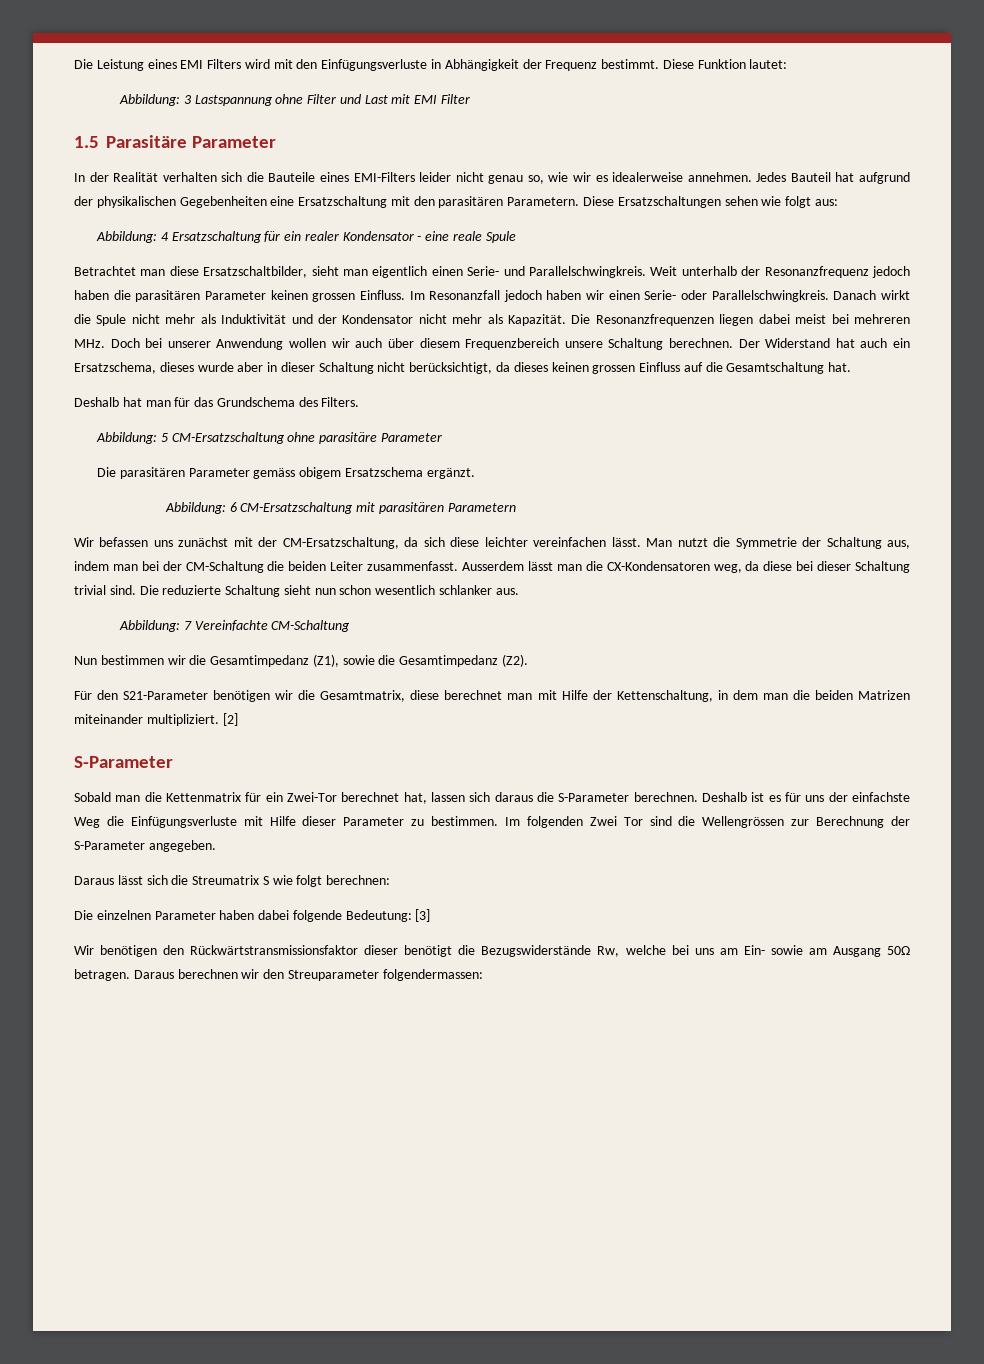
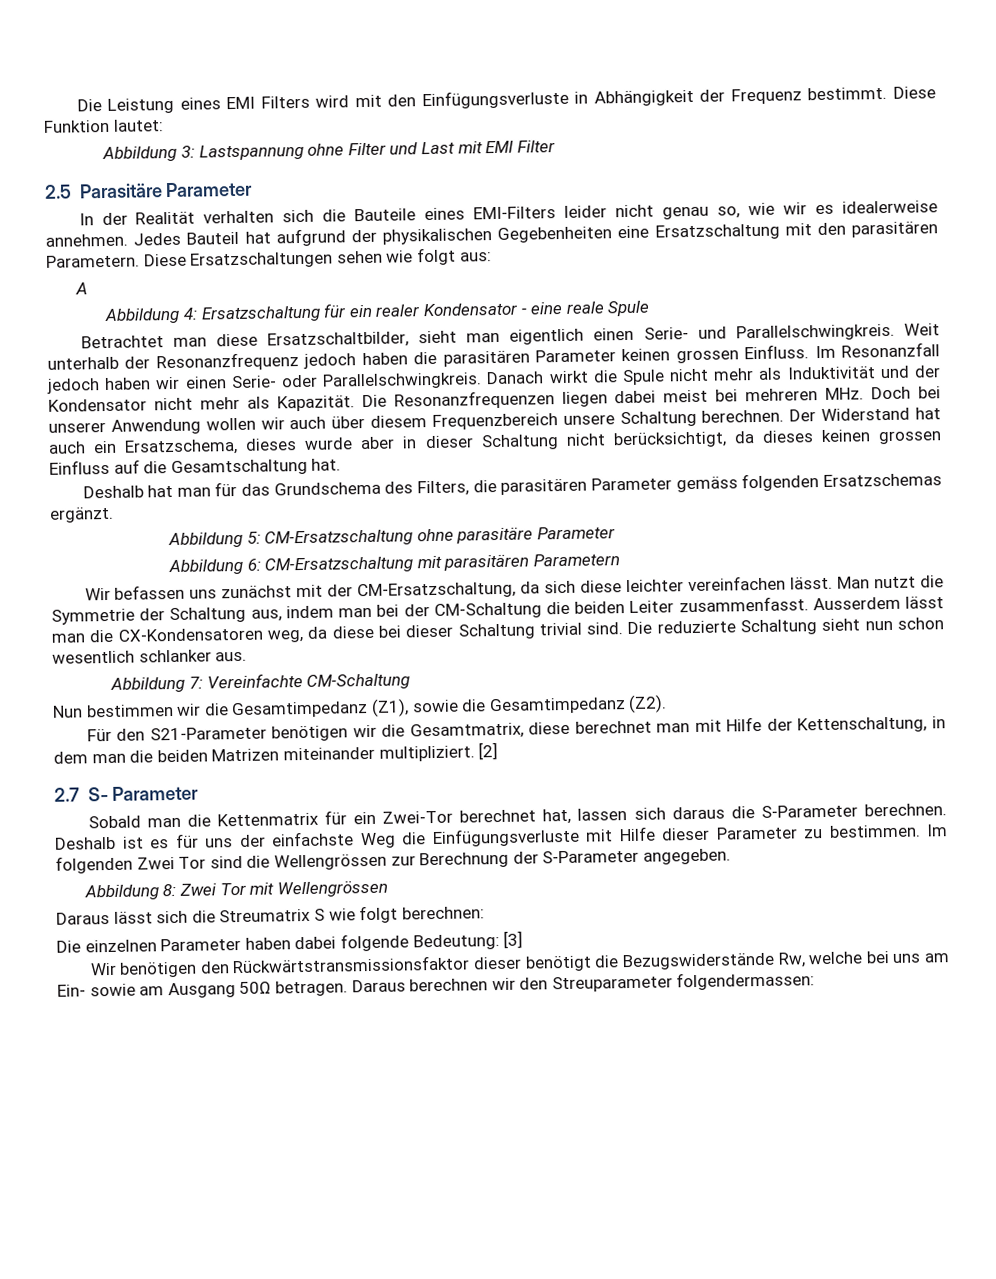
[118,94,192,106] Abbildung: 3 -> [102,145,196,163] Abbildung 3:
[74,136,99,148] 1.5 -> [44,184,72,199] 2.5
[95,231,169,243] Abbildung: 4 -> [74,282,88,295] [104,307,199,324] A // Abbildung 4:
[321,397,360,407] [95,432,442,444] [96,467,475,479] [164,502,237,514] Filters. // Abbildung: 5 CM-Ersatzschaltung ohne parasitäre Parameter // Die parasitären Parameter gemäss obigem Ersatzschema ergänzt. // Abbildung: 6 -> [417,473,942,497] [49,506,114,523] [167,526,615,549] [167,558,261,576] Filters, die parasitären Parameter gemäss folgenden Ersatzschemas ergänzt. // Abbildung 5: CM-Ersatzschaltung ohne parasitäre Parameter // Abbildung 6:
[118,620,192,632] Abbildung: 7 -> [110,676,204,693] Abbildung 7:
[74,756,173,768] S-Parameter -> [54,785,200,802] 2.7 S- Parameter
(216, 846) none -> [83,880,388,901] // Abbildung 8: Zwei Tor mit Wellengrössen

